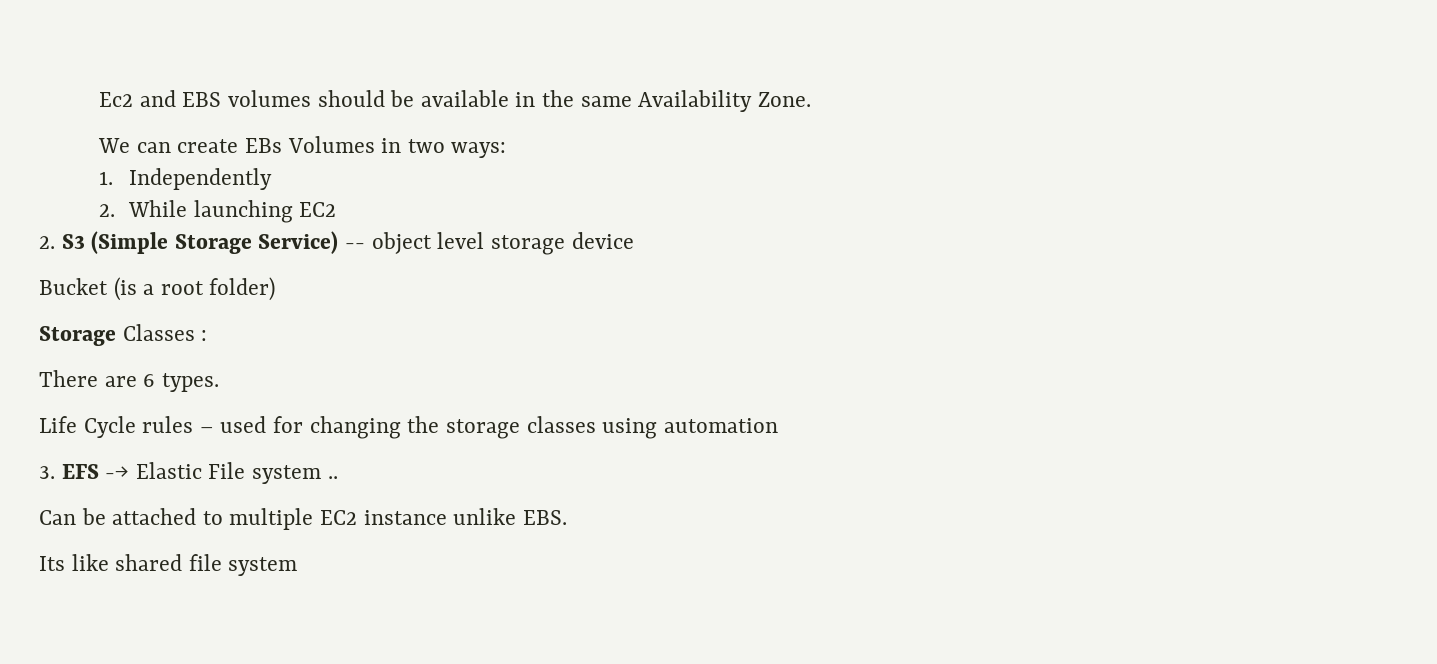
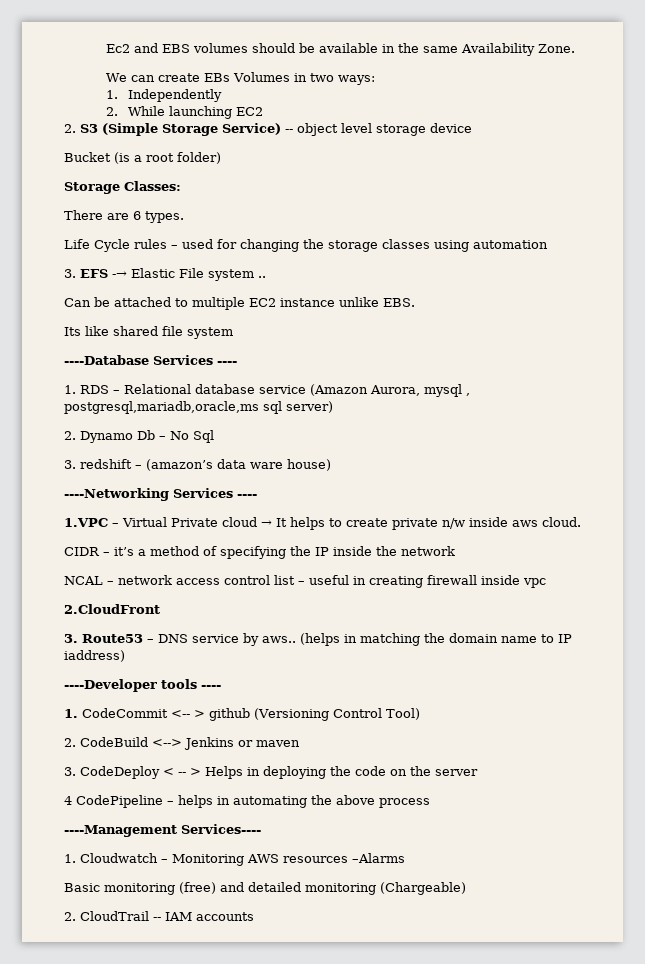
[122,324,208,341] Classes : -> [124,181,181,191] Classes:
(298, 566) none -> [64,355,237,365] [64,384,470,397] [64,401,333,414] [64,430,214,443] [64,459,331,471] [64,488,257,501] [64,517,581,530] [64,546,455,559] [64,575,546,588] [64,604,160,614] [64,633,572,646] [64,650,125,662] [64,679,221,692] [64,708,420,721] [64,737,300,750] [64,766,478,779] [64,795,430,808] [64,824,261,837] [64,853,405,866] [64,882,466,895] [64,911,254,921] // ----Database Services ---- // 1. RDS – Relational database service (Amazon Aurora, mysql , postgresql,mariadb,oracle,ms sql server) // 2. Dynamo Db – No Sql // 3. redshift – (amazon’s data ware house) // ----Networking Services ---- // 1.VPC – Virtual Private cloud → It helps to create private n/w inside aws cloud. // CIDR – it’s a method of specifying the IP inside the network // NCAL – network access control list – useful in creating firewall inside vpc // 2.CloudFront // 3. Route53 – DNS service by aws.. (helps in matching the domain name to IP iaddress) // ----Developer tools ---- // 1. CodeCommit <-- > github (Versioning Control Tool) // 2. CodeBuild <--> Jenkins or maven // 3. CodeDeploy < -- > Helps in deploying the code on the server // 4 CodePipeline – helps in automating the above process // ----Management Services---- // 1. Cloudwatch – Monitoring AWS resources –Alarms // Basic monitoring (free) and detailed monitoring (Chargeable) // 2. CloudTrail -- IAM accounts

